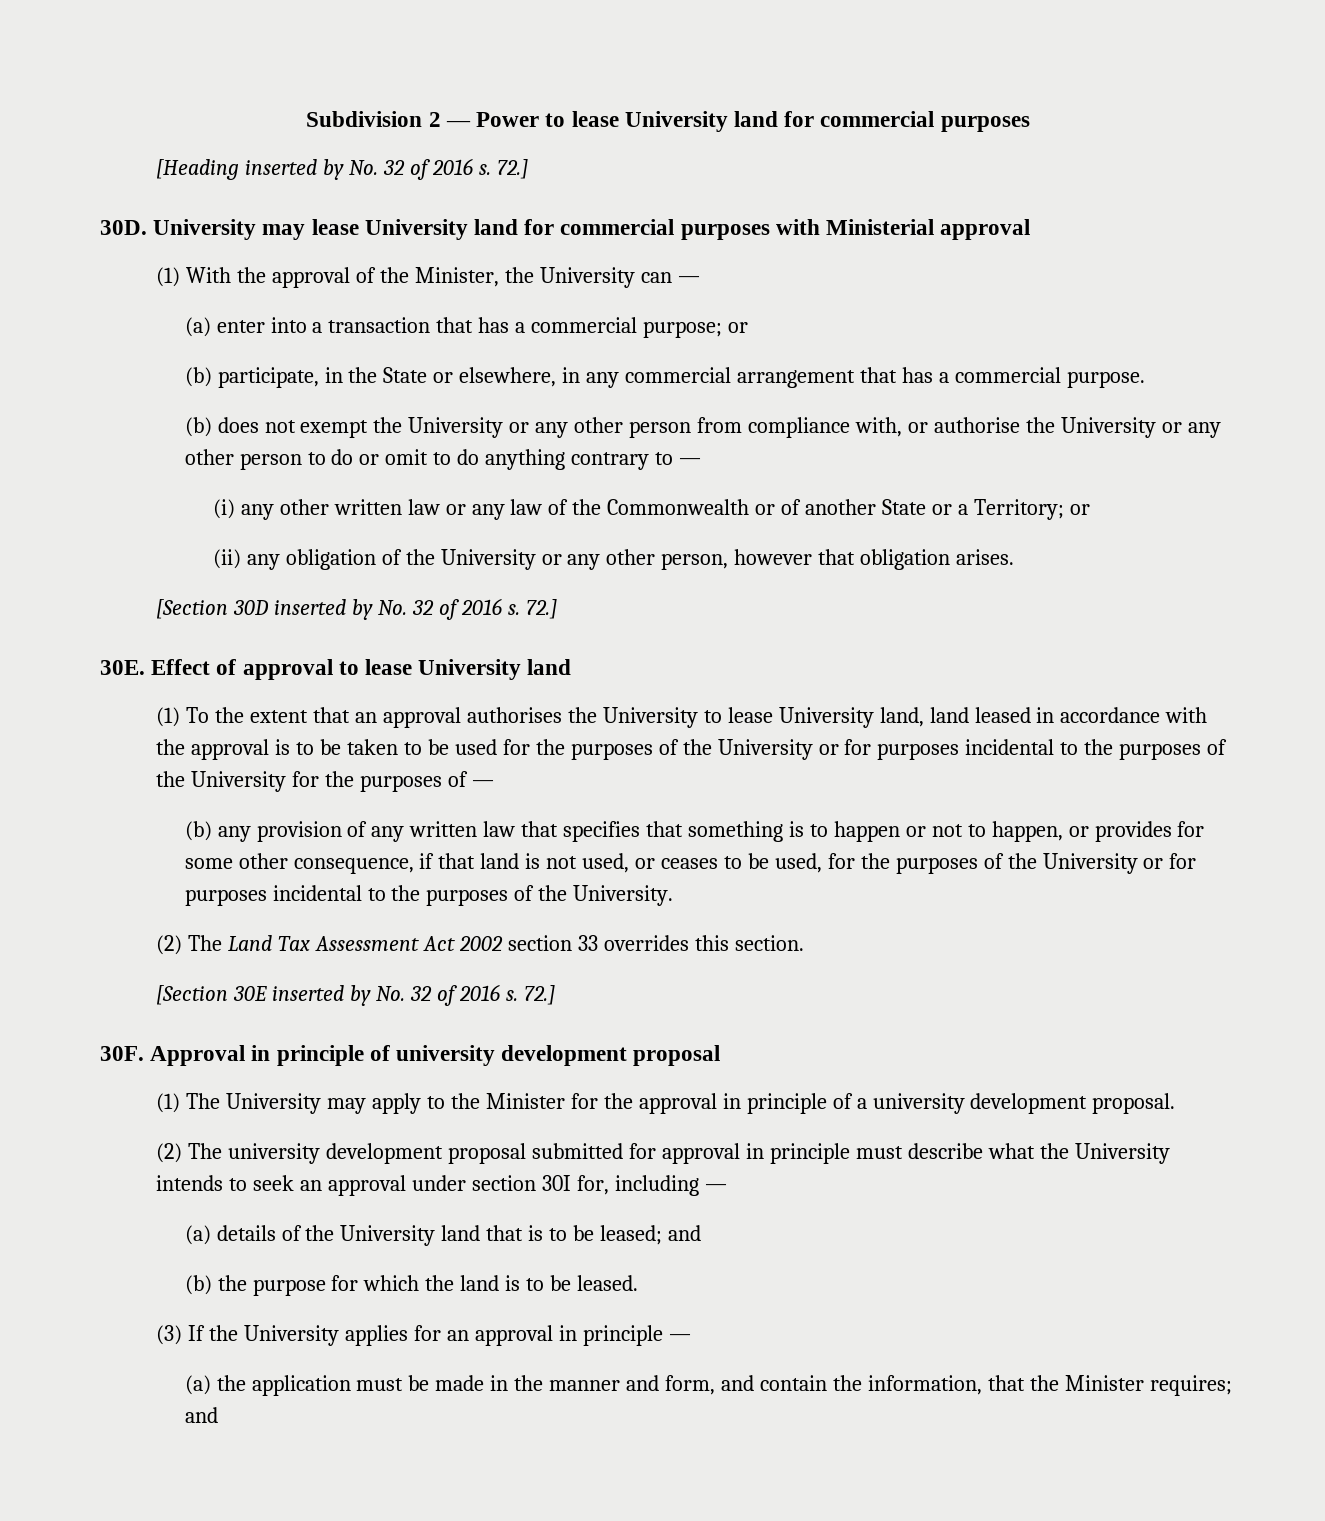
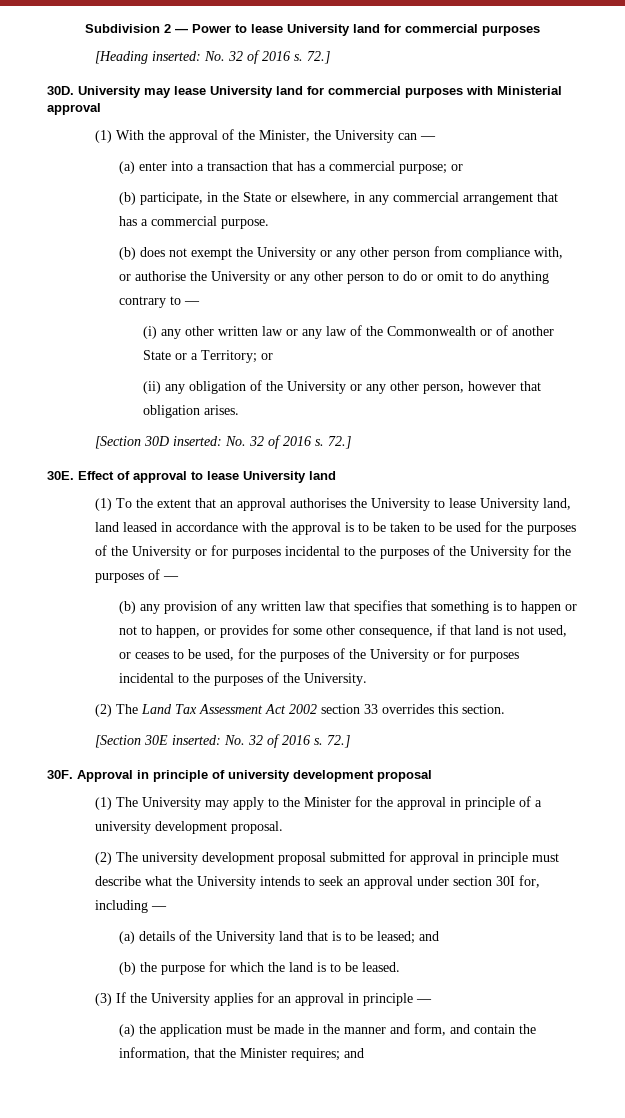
[245,159,345,180] inserted by -> [152,51,202,61] inserted:
[274,599,374,620] inserted by -> [173,436,223,446] inserted:
[272,985,372,1006] inserted by -> [172,735,222,745] inserted:

